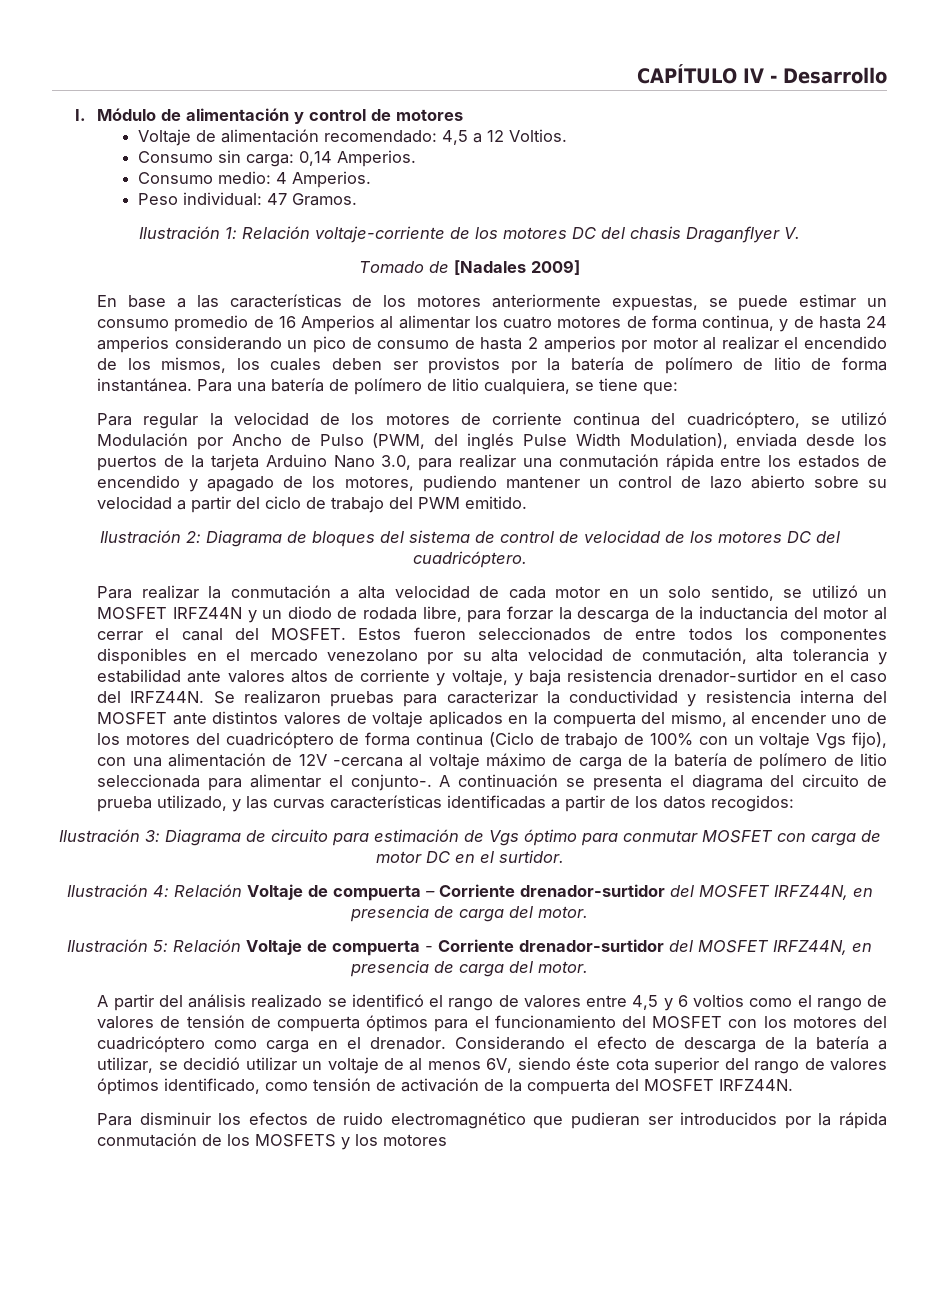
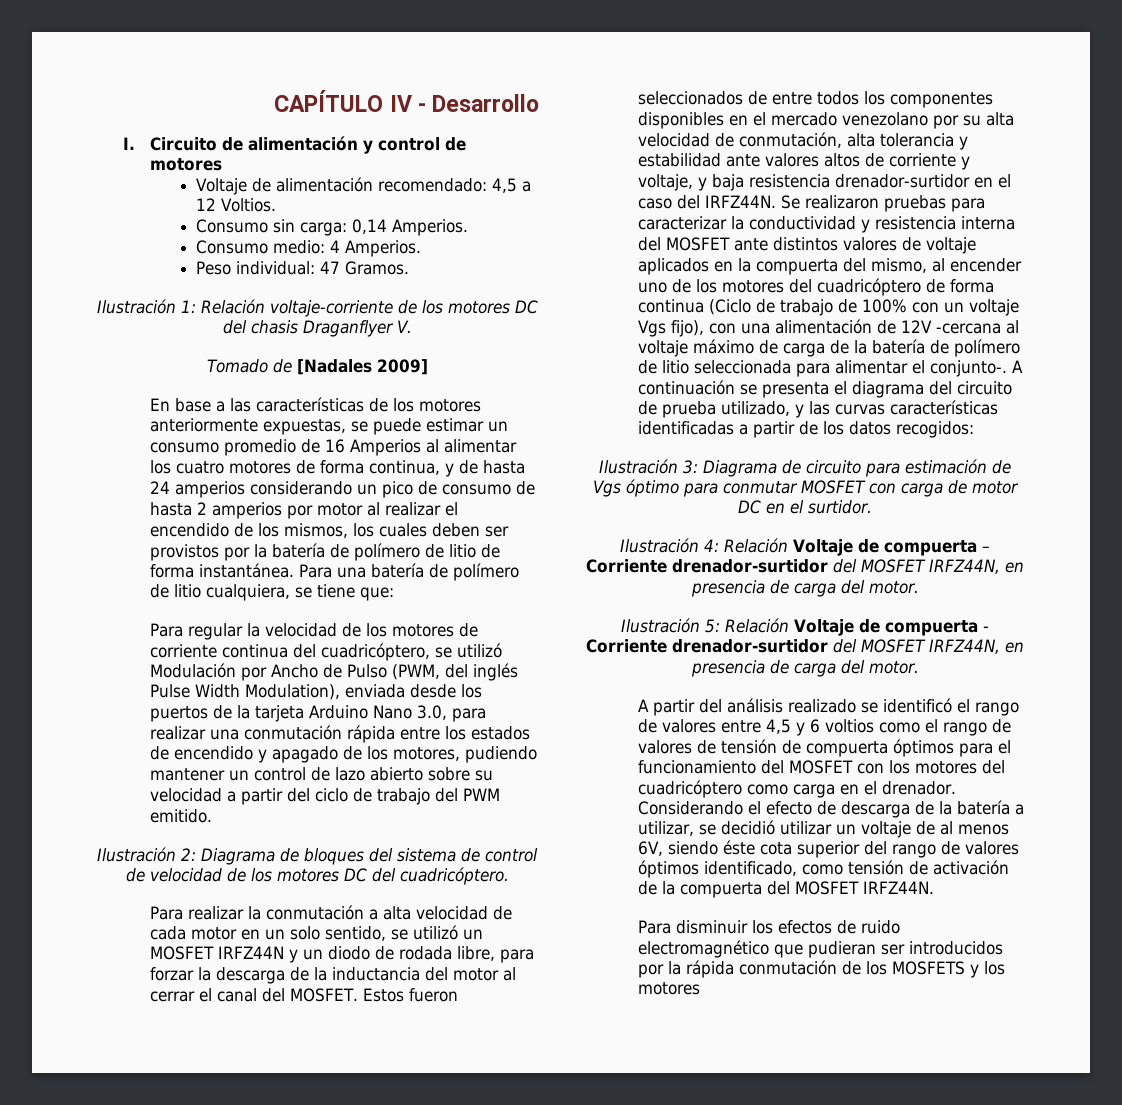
[97,108,157,121] Módulo -> [150,137,218,151] Circuito

